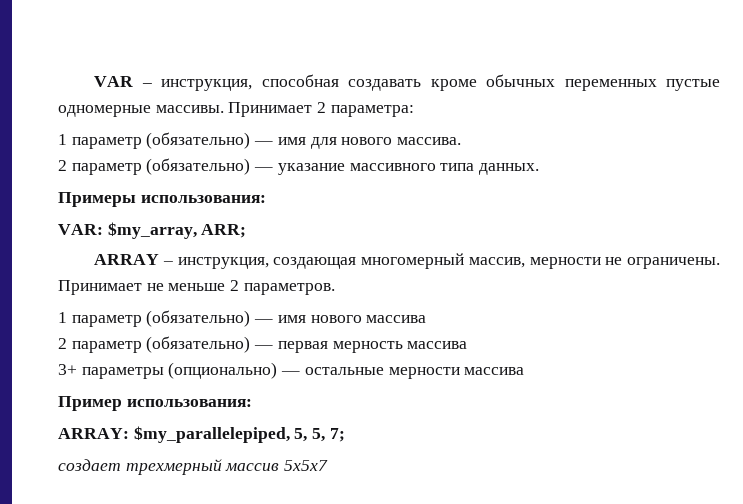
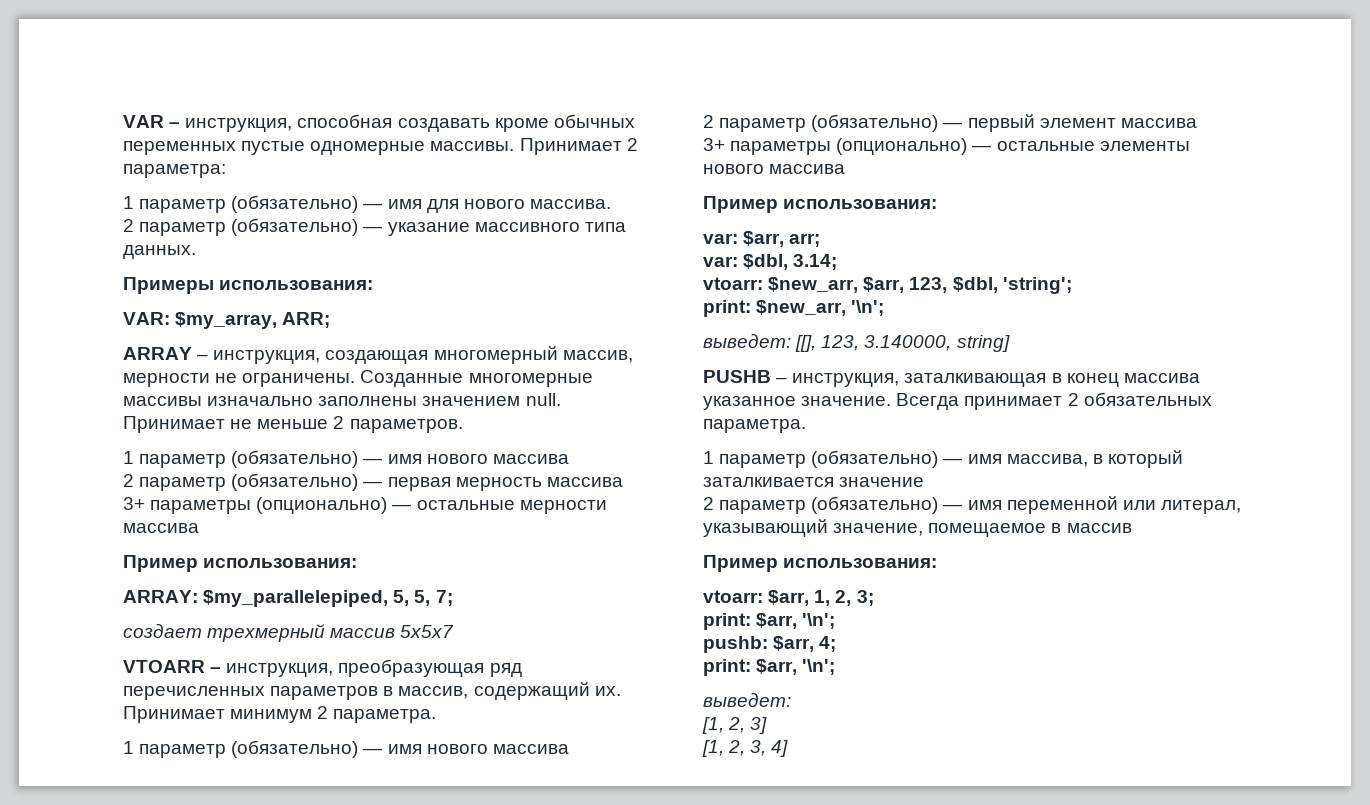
(720, 263) none -> [360,370,593,387] [123,393,561,406] Созданные многомерные массивы изначально заполнены значением null.
(329, 465) none -> [123,659,522,677] [123,682,621,700] [123,706,437,723] [123,740,569,758] [703,114,1197,132] [703,138,1190,155] [703,164,846,174] [703,196,938,213] [703,231,821,247] [703,254,838,270] [703,277,1072,294] [703,300,885,317] [703,333,1010,352] [703,370,1200,387] [703,392,1212,410] [703,419,806,433] [703,450,1183,468] [703,477,925,487] [703,496,1241,514] [703,519,1132,537] [703,555,938,572] [703,590,874,606] [703,613,836,630] [703,636,837,653] [703,659,836,676] [703,692,791,707] [702,717,768,734] [702,740,789,757] // VTOARR – инструкция, преобразующая ряд перечисленных параметров в массив, содержащий их. Принимает минимум 2 параметра. // 1 параметр (обязательно) — имя нового массива // 2 параметр (обязательно) — первый элемент массива // 3+ параметры (опционально) — остальные элементы нового массива // Пример использования: // var: $arr, arr; // var: $dbl, 3.14; // vtoarr: $new_arr, $arr, 123, $dbl, 'string'; // print: $new_arr, '\n'; // выведет: [[], 123, 3.140000, string] // PUSHB – инструкция, заталкивающая в конец массива указанное значение. Всегда принимает 2 обязательных параметра. // 1 параметр (обязательно) — имя массива, в который заталкивается значение // 2 параметр (обязательно) — имя переменной или литерал, указывающий значение, помещаемое в массив // Пример использования: // vtoarr: $arr, 1, 2, 3; // print: $arr, '\n'; // pushb: $arr, 4; // print: $arr, '\n'; // выведет: // [1, 2, 3] // [1, 2, 3, 4]

